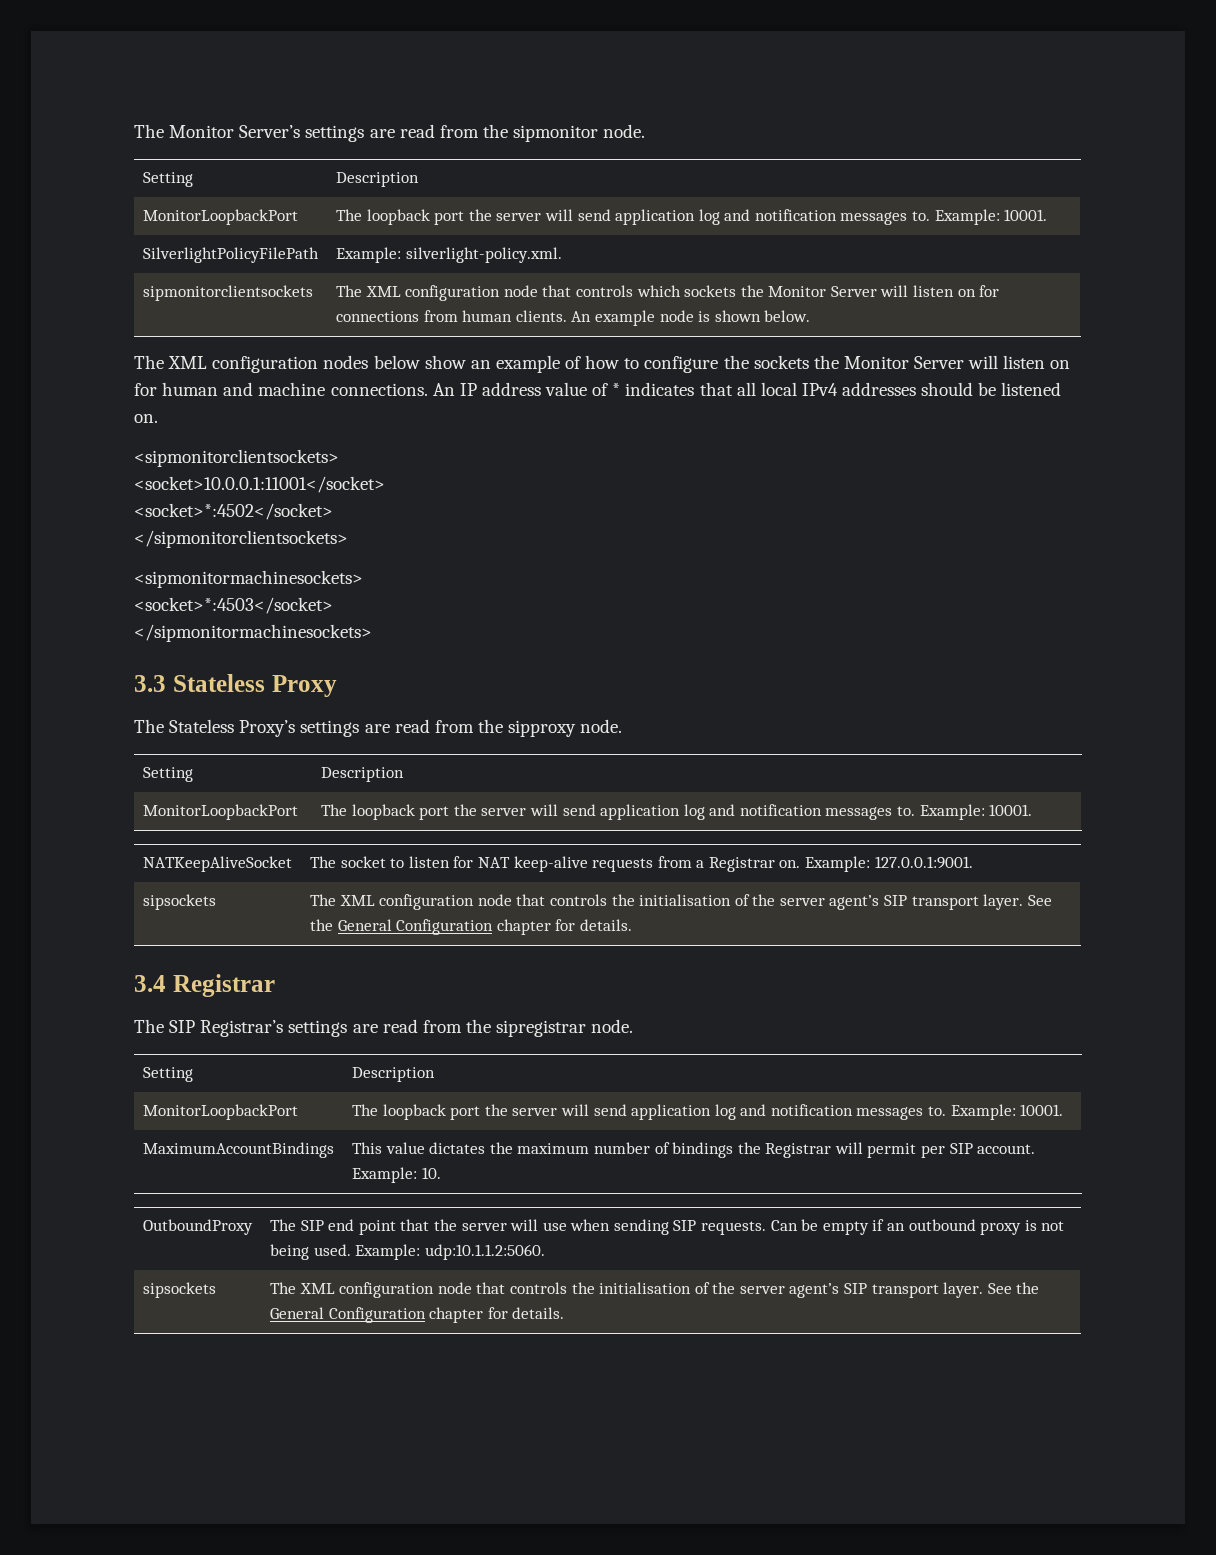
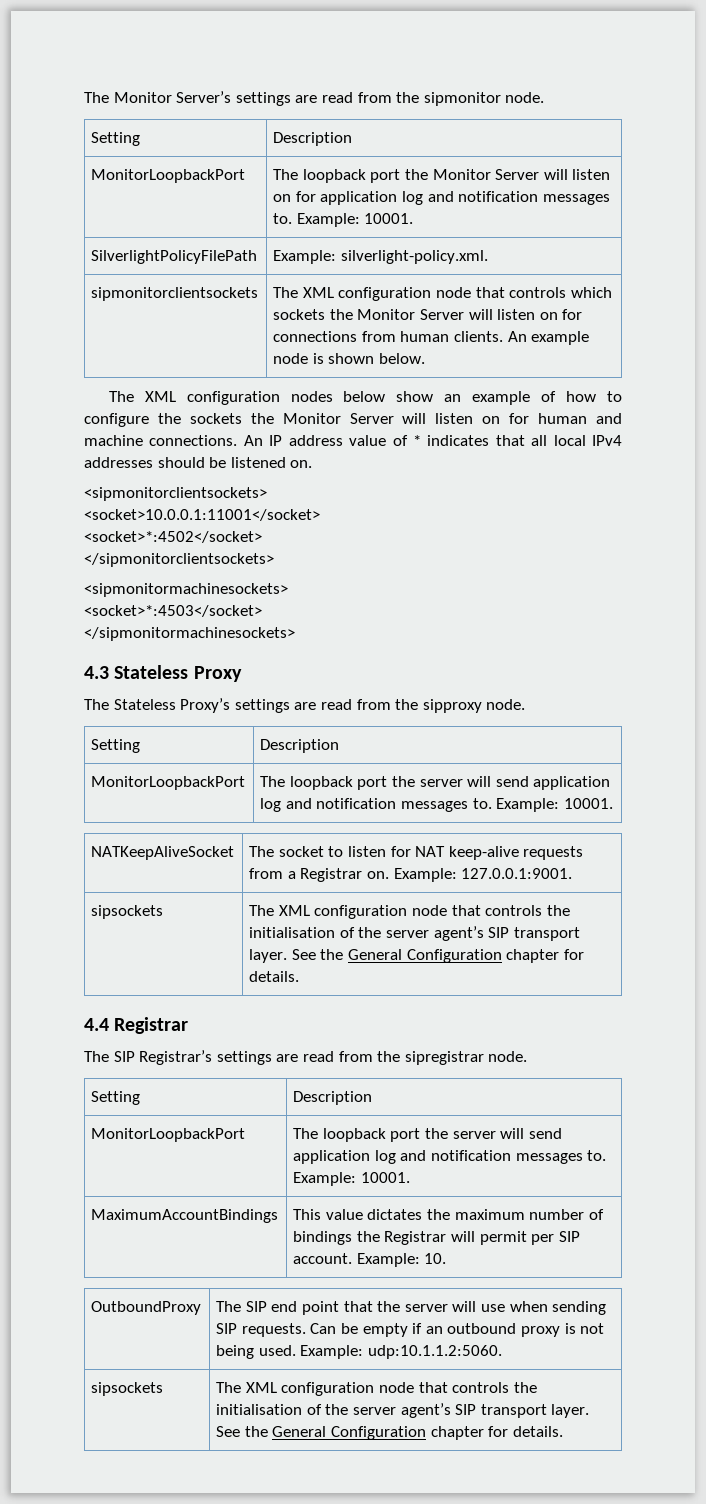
[496,209,611,221] server will send -> [432,169,611,180] [273,191,316,202] Monitor Server will listen on for
[134,675,166,692] 3.3 -> [84,666,109,679] 4.3
[134,975,166,992] 3.4 -> [84,1018,109,1031] 4.4

